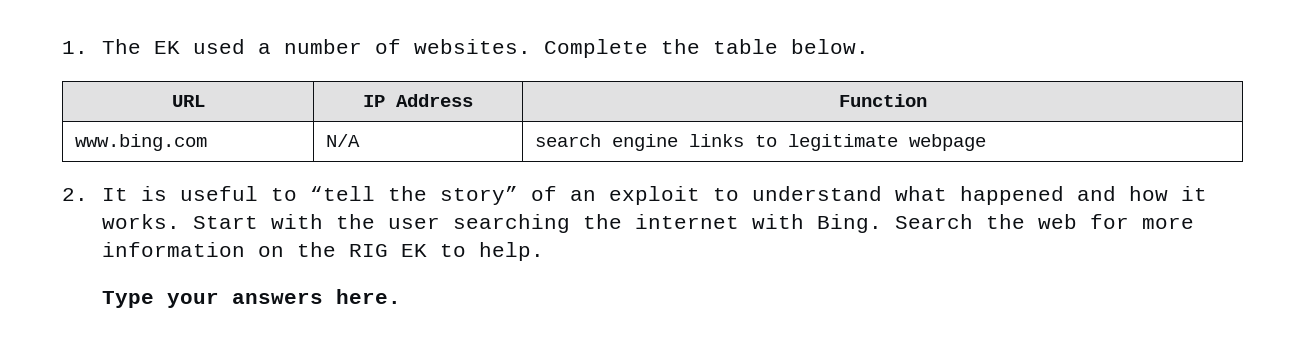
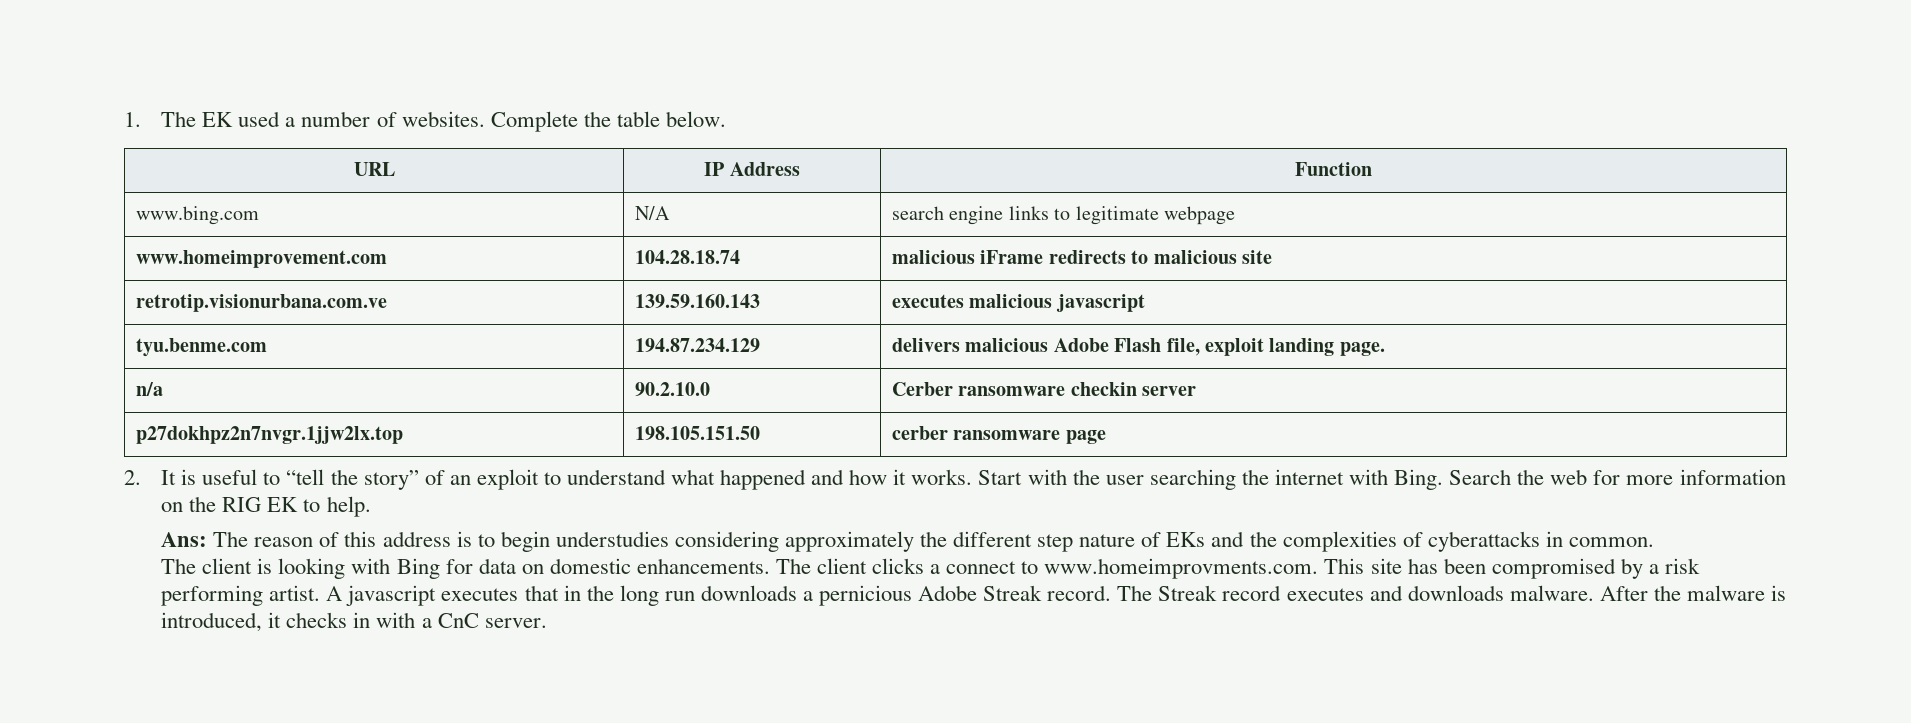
(987, 142) none -> [135,250,387,268] [634,250,740,264] [891,250,1272,264] [135,294,387,312] [634,294,760,308] [891,294,1145,312] [135,338,267,357] [634,338,760,352] [891,338,1385,356] [135,382,163,396] [634,382,710,396] [891,382,1197,396] [135,426,403,444] [634,426,760,440] [891,426,1106,444] // www.homeimprovement.com | 104.28.18.74 | malicious iFrame redirects to malicious site // retrotip.visionurbana.com.ve | 139.59.160.143 | executes malicious javascript // tyu.benme.com | 194.87.234.129 | delivers malicious Adobe Flash file, exploit landing page. // n/a | 90.2.10.0 | Cerber ransomware checkin server // p27dokhpz2n7nvgr.1jjw2lx.top | 198.105.151.50 | cerber ransomware page
[101,289,401,308] Type your answers here. -> [161,531,1654,552] [161,558,1701,579] [161,585,1787,606] [161,612,547,632] Ans: The reason of this address is to begin understudies considering approximately the different step nature of EKs and the complexities of cyberattacks in common. // The client is looking with Bing for data on domestic enhancements. The client clicks a connect to www.homeimprovments.com. This site has been compromised by a risk performing artist. A javascript executes that in the long run downloads a pernicious Adobe Streak record. The Streak record executes and downloads malware. After the malware is introduced, it checks in with a CnC server.

